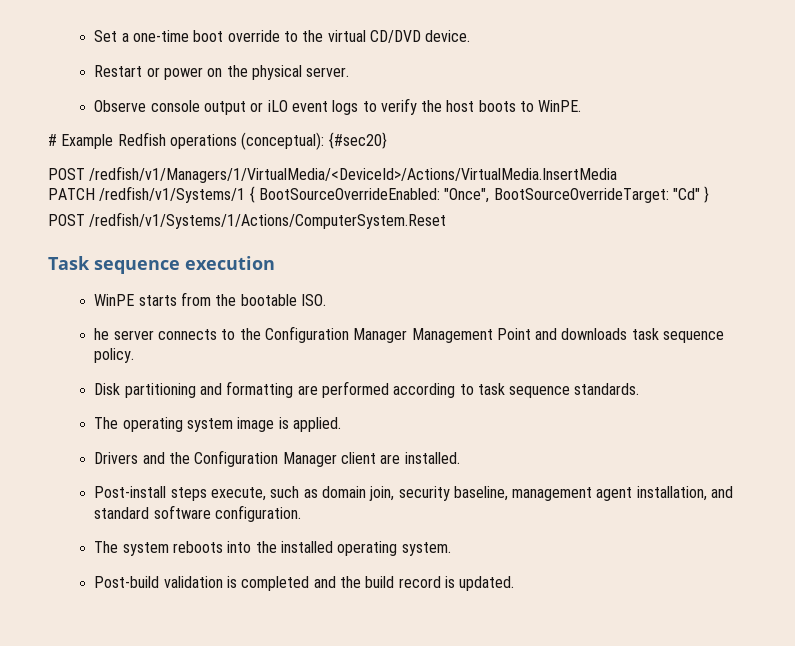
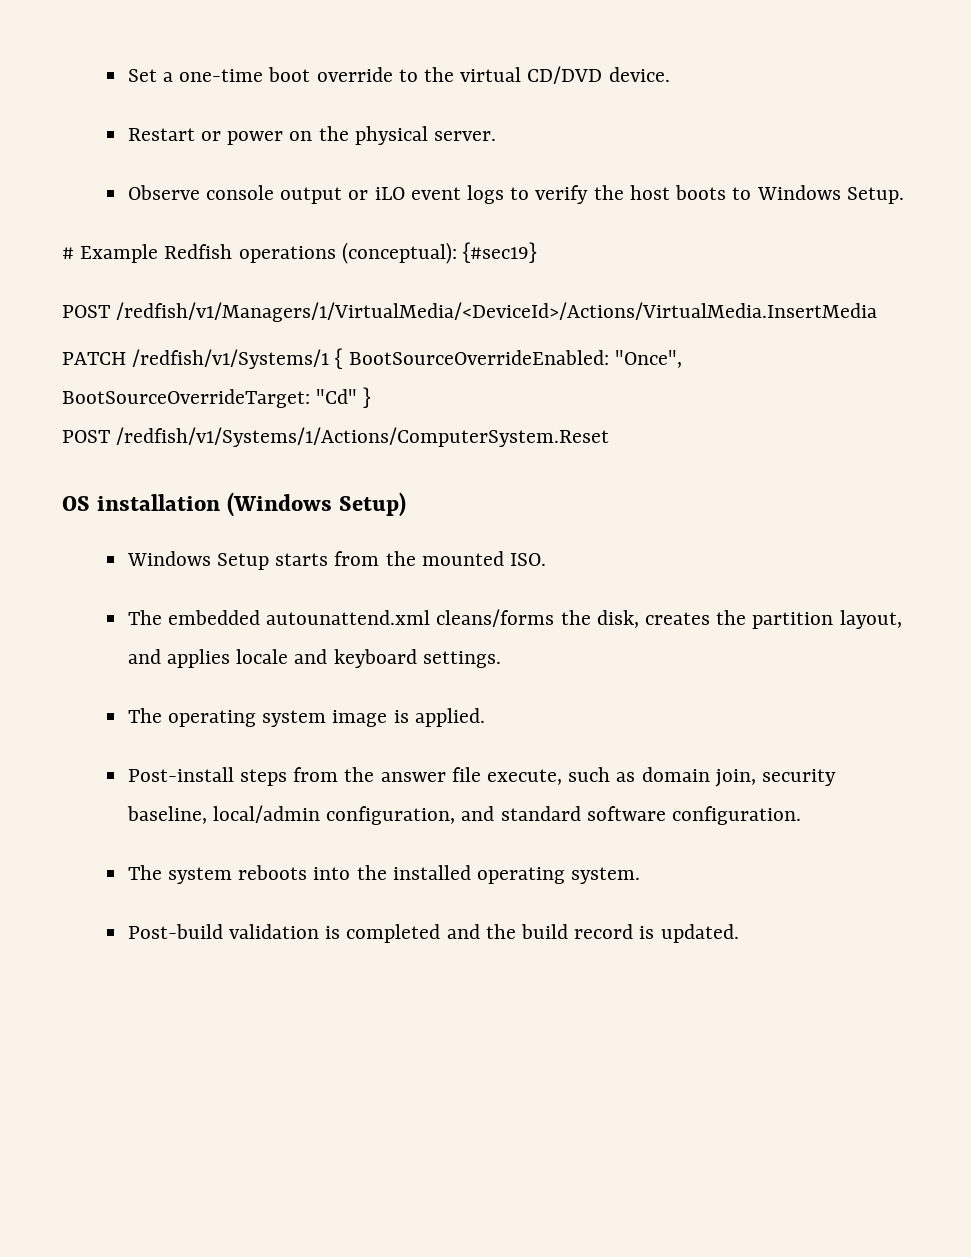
[538,100,582,112] WinPE. -> [756,185,904,204] Windows Setup.
[328,132,387,149] {#sec20} -> [463,242,538,263] {#sec19}
[48,256,275,274] [94,294,135,306] Task sequence execution // WinPE -> [62,492,407,517] [126,551,269,570] OS installation (Windows Setup) // Windows Setup
[240,294,297,306] bootable -> [421,551,504,566] mounted
[94,326,725,343] [94,348,135,363] [94,381,640,398] he server connects to the Configuration Manager Management Point and downloads task sequence policy. // Disk partitioning and formatting are performed according to task sequence standards. -> [127,609,902,629] [127,649,501,668] The embedded autounattend.xml cleans/forms the disk, creates the partition layout, and applies locale and keyboard settings.
[94,450,460,467] [94,486,207,501] Drivers and the Configuration Manager client are installed. // Post-install steps -> [127,767,481,786] Post-install steps from the answer file
[512,486,707,501] management agent installation, -> [212,805,456,825] local/admin configuration,

